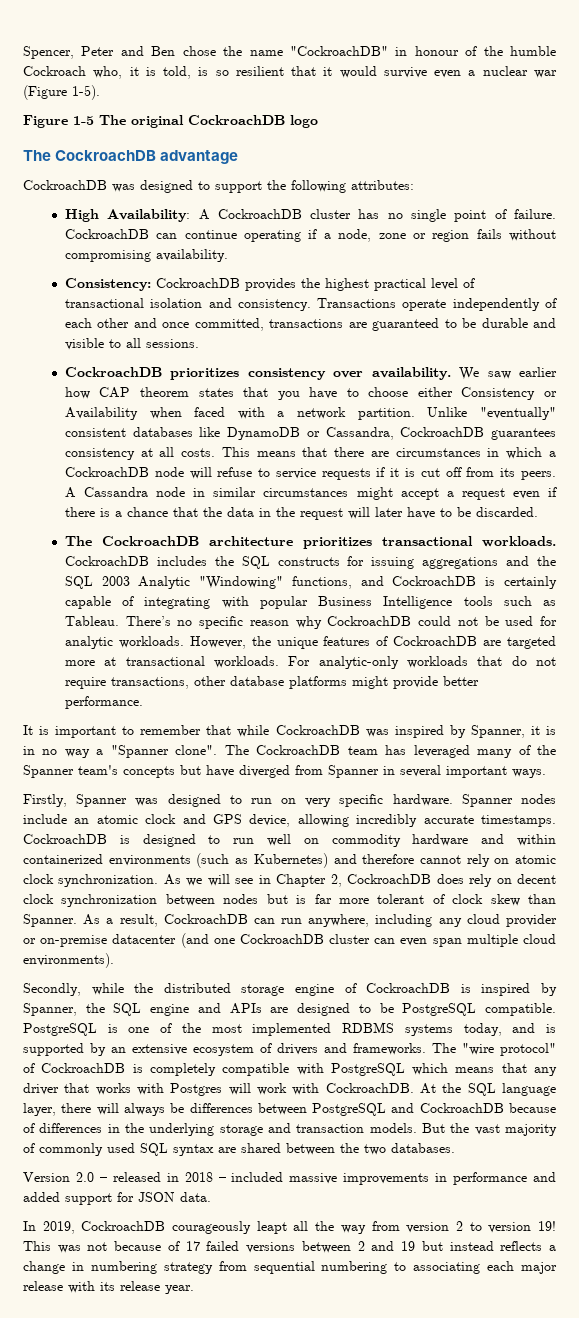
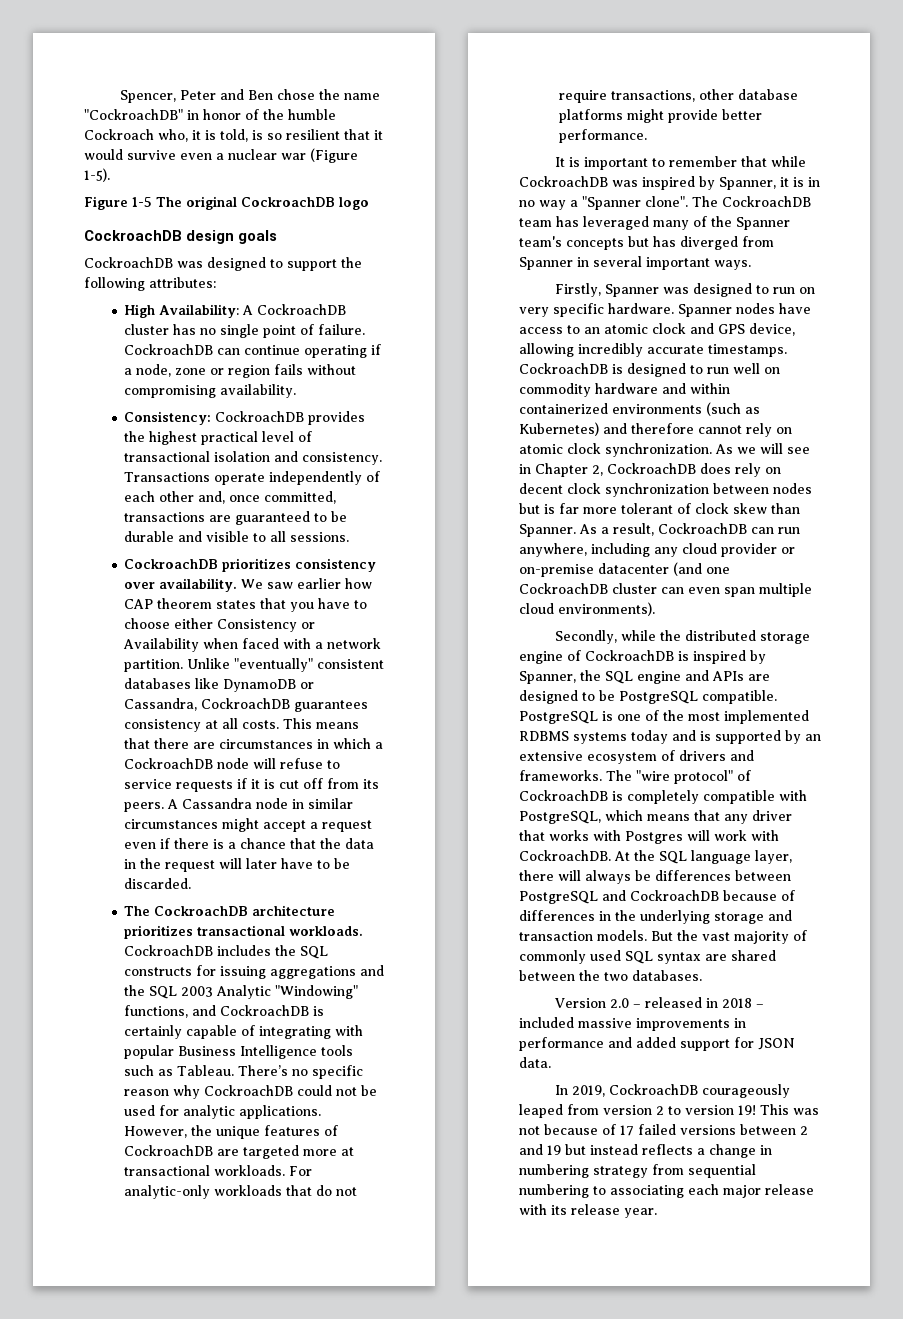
[414,46,459,56] honour -> [203,109,241,120] honor
[23,150,239,164] The CockroachDB advantage -> [84,230,278,244] CockroachDB design goals
[133,318,157,328] and -> [198,491,226,504] and,
[118,636,184,648] workloads. -> [239,1105,322,1119] applications.
[206,765,234,777] have -> [653,236,676,247] has
[23,814,67,824] include -> [779,303,811,314] [519,325,580,334] have access to
[463,1023,502,1036] today, -> [631,730,668,744] today
[330,1063,405,1076] PostgreSQL -> [519,811,601,824] PostgreSQL,
[256,1221,366,1234] leapt all the way -> [519,1104,563,1118] leaped

